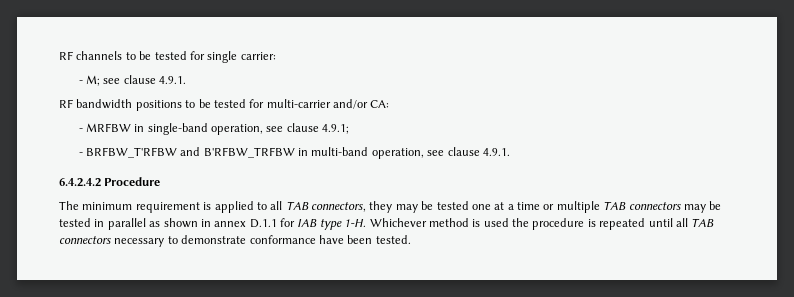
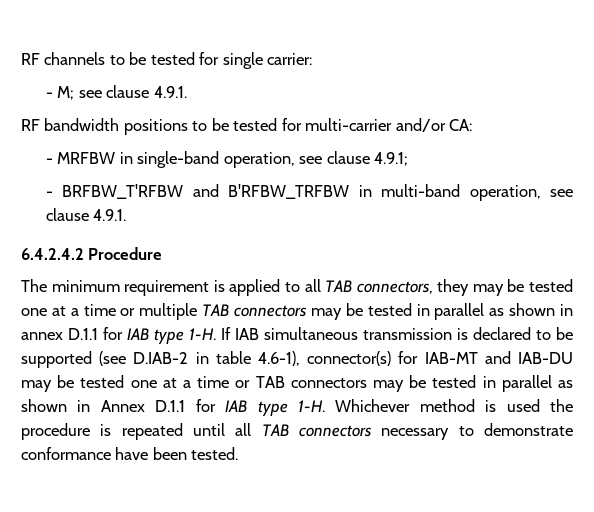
(367, 223) none -> [221,327,573,340] [21,351,573,368] [21,375,574,392] [21,399,325,416] If IAB simultaneous transmission is declared to be supported (see D.IAB-2 in table 4.6-1), connector(s) for IAB-MT and IAB-DU may be tested one at a time or TAB connectors may be tested in parallel as shown in Annex D.1.1 for IAB type 1-H.

